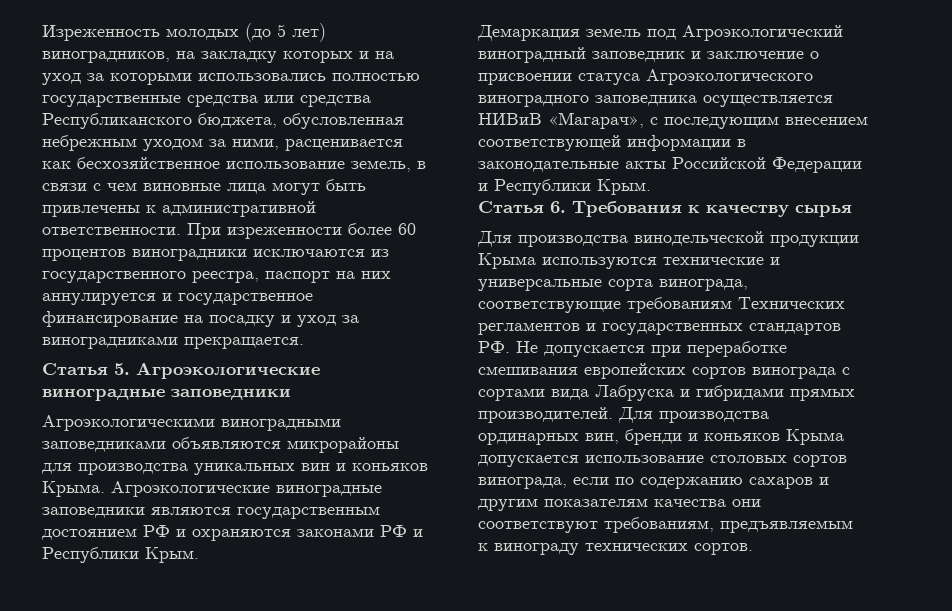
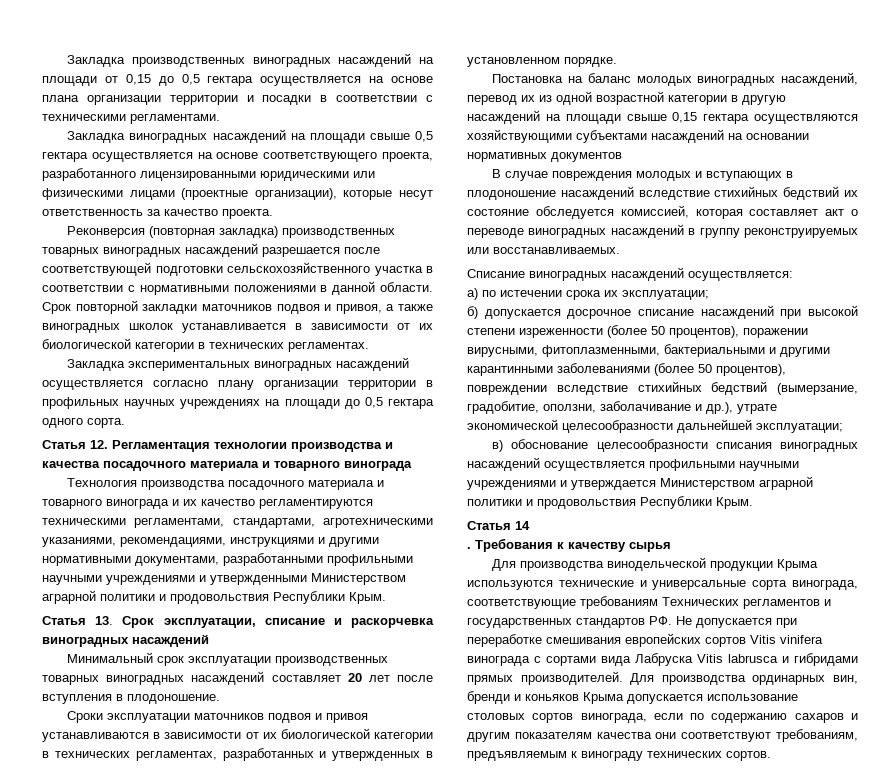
[42,23,326,42] [42,51,394,63] [42,72,420,85] [42,95,371,107] [42,113,404,129] [42,135,403,151] [42,157,426,172] [42,179,366,195] [42,201,316,217] [42,223,416,239] [42,249,389,261] [42,271,391,283] [42,293,313,305] [42,311,359,327] [42,336,304,349] [42,362,320,379] [42,389,291,401] [42,415,341,431] [42,437,399,453] [42,463,428,475] [42,481,382,497] [42,506,380,519] [42,525,423,541] [42,547,199,563] [477,25,843,41] [478,47,819,63] [478,69,813,85] [478,95,833,107] [478,112,868,129] [478,135,746,151] [478,157,862,173] [478,179,651,195] [478,201,566,213] Изреженность молодых (до 5 лет) виноградников, на закладку которых и на уход за которыми использовались полностью государственные средства или средства Республиканского бюджета, обусловленная небрежным уходом за ними, расценивается как бесхозяйственное использование земель, в связи с чем виновные лица могут быть привлечены к административной ответственности. При изреженности более 60 процентов виноградники исключаются из государственного реестра, паспорт на них аннулируется и государственное финансирование на посадку и уход за виноградниками прекращается. // Статья 5. Агроэкологические виноградные заповедники // Агроэкологическими виноградными заповедниками объявляются микрорайоны для производства уникальных вин и коньяков Крыма. Агроэкологические виноградные заповедники являются государственным достоянием РФ и охраняются законами РФ и Республики Крым. // Демаркация земель под Агроэкологический виноградный заповедник и заключение о присвоении статуса Агроэкологического виноградного заповедника осуществляется НИВиВ «Магарач», с последующим внесением соответствующей информации в законодательные акты Российской Федерации и Республики Крым. // Статья 6. -> [67,53,434,67] [42,74,433,86] [42,95,433,105] [42,114,220,124] [67,129,434,143] [42,152,434,162] [42,168,375,181] [42,188,433,200] [42,209,273,219] [67,226,396,238] [42,243,380,257] [42,262,433,276] [42,281,433,295] [42,300,433,314] [42,323,433,333] [42,338,369,352] [67,357,410,371] [42,380,433,390] [42,397,435,409] [42,418,125,428] [42,440,393,452] [42,461,412,471] [67,478,385,490] [42,499,373,509] [42,518,433,528] [42,537,379,547] [42,553,413,566] [42,573,406,585] [42,590,386,604] [42,616,434,628] [42,634,209,647] [67,652,389,666] [42,671,434,685] [42,694,220,704] [67,711,369,723] [42,728,433,742] [42,748,433,761] [467,57,617,67] [492,72,858,86] [467,91,786,105] [467,110,858,124] [467,129,809,143] [467,152,622,162] [492,169,794,181] [467,186,858,200] [467,205,858,219] [467,224,858,238] [467,247,620,254] [467,267,793,281] [467,288,709,300] [467,305,858,319] [467,325,808,338] [467,344,830,357] [467,363,786,376] [467,381,858,395] [467,401,777,414] [467,419,843,433] [492,439,858,452] [467,457,799,471] [467,476,813,490] [467,496,753,509] [467,521,530,530] [467,547,471,549] Закладка производственных виноградных насаждений на площади от 0,15 до 0,5 гектара осуществляется на основе плана организации территории и посадки в соответствии с техническими регламентами. // Закладка виноградных насаждений на площади свыше 0,5 гектара осуществляется на основе соответствующего проекта, разработанного лицензированными юридическими или физическими лицами (проектные организации), которые несут ответственность за качество проекта. // Реконверсия (повторная закладка) производственных товарных виноградных насаждений разрешается после соответствующей подготовки сельскохозяйственного участка в соответствии с нормативными положениями в данной области. Срок повторной закладки маточников подвоя и привоя, а также виноградных школок устанавливается в зависимости от их биологической категории в технических регламентах. // Закладка экспериментальных виноградных насаждений осуществляется согласно плану организации территории в профильных научных учреждениях на площади до 0,5 гектара одного сорта. // Статья 12. Регламентация технологии производства и качества посадочного материала и товарного винограда // Технология производства посадочного материала и товарного винограда и их качество регламентируются техническими регламентами, стандартами, агротехническими указаниями, рекомендациями, инструкциями и другими нормативными документами, разработанными профильными научными учреждениями и утвержденными Министерством аграрной политики и продовольствия Республики Крым. // Статья 13. Срок эксплуатации, списание и раскорчевка виноградных насаждений // Минимальный срок эксплуатации производственных товарных виноградных насаждений составляет 20 лет после вступления в плодоношение. // Сроки эксплуатации маточников подвоя и привоя устанавливаются в зависимости от их биологической категории в технических регламентах, разработанных и утвержденных в установленном порядке. // Постановка на баланс молодых виноградных насаждений, перевод их из одной возрастной категории в другую насаждений на площади свыше 0,15 гектара осуществляются хозяйствующими субъектами насаждений на основании нормативных документов // В случае повреждения молодых и вступающих в плодоношение насаждений вследствие стихийных бедствий их состояние обследуется комиссией, которая составляет акт о переводе виноградных насаждений в группу реконструируемых или восстанавливаемых. // Списание виноградных насаждений осуществляется: // а) по истечении срока их эксплуатации; // б) допускается досрочное списание насаждений при высокой степени изреженности (более 50 процентов), поражении вирусными, фитоплазменными, бактериальными и другими карантинными заболеваниями (более 50 процентов), повреждении вследствие стихийных бедствий (вымерзание, градобитие, оползни, заболачивание и др.), утрате экономической целесообразности дальнейшей эксплуатации; // в) обоснование целесообразности списания виноградных насаждений осуществляется профильными научными учреждениями и утверждается Министерством аграрной политики и продовольствия Республики Крым. // Статья 14 // .
(746, 373) none -> [750,635,823,644] Vitis vinifera
(674, 393) none -> [697,654,778,663] Vitis labrusca

